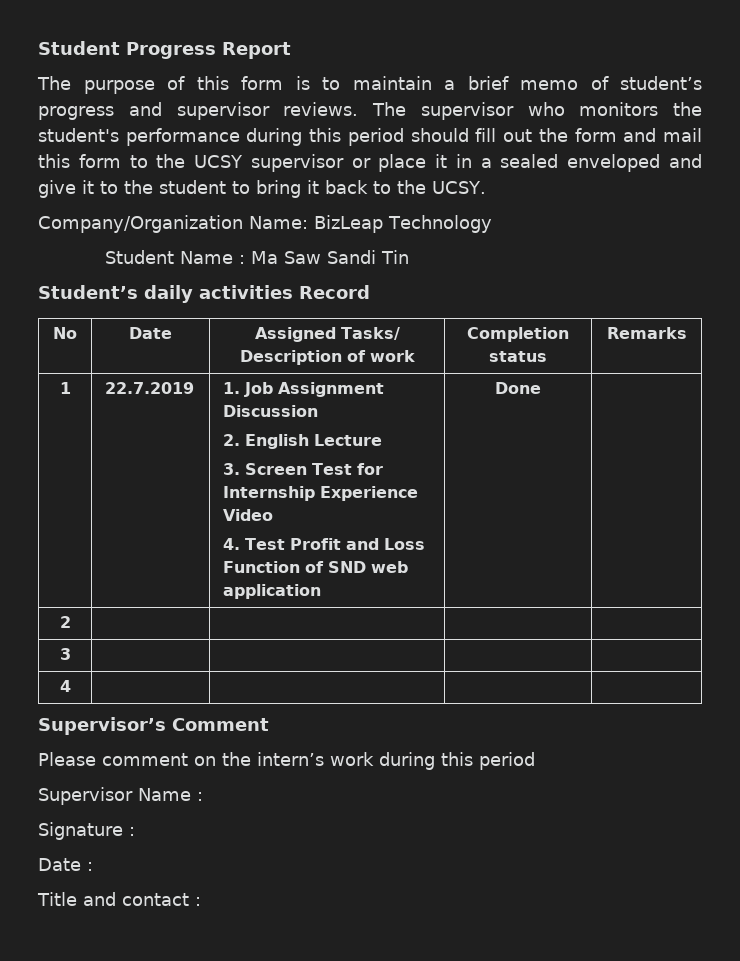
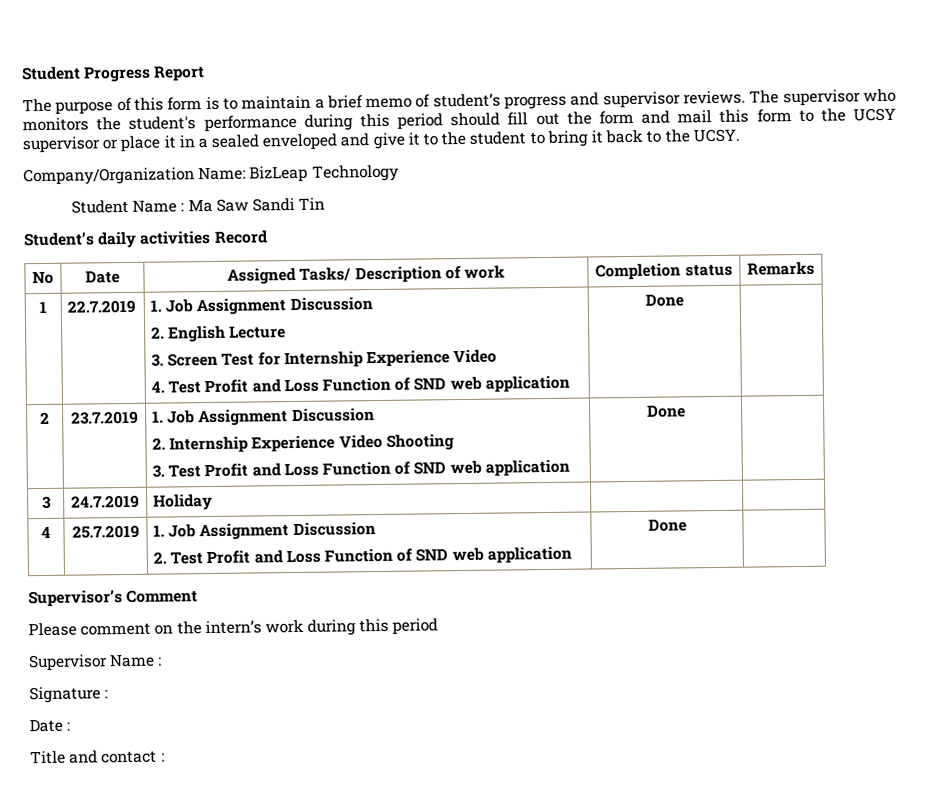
(71, 622) | | -> [70,410,139,425] [152,408,375,427] [152,434,454,454] [152,459,570,478] [646,404,686,418] 23.7.2019 | 1. Job Assignment Discussion // 2. Internship Experience Video Shooting // 3. Test Profit and Loss Function of SND web application | Done
(71, 654) | -> [71,494,140,509] [153,493,214,511] 24.7.2019 | Holiday
(71, 686) | | -> [71,524,140,539] [153,522,376,541] [153,546,572,565] [647,518,687,532] 25.7.2019 | 1. Job Assignment Discussion // 2. Test Profit and Loss Function of SND web application | Done

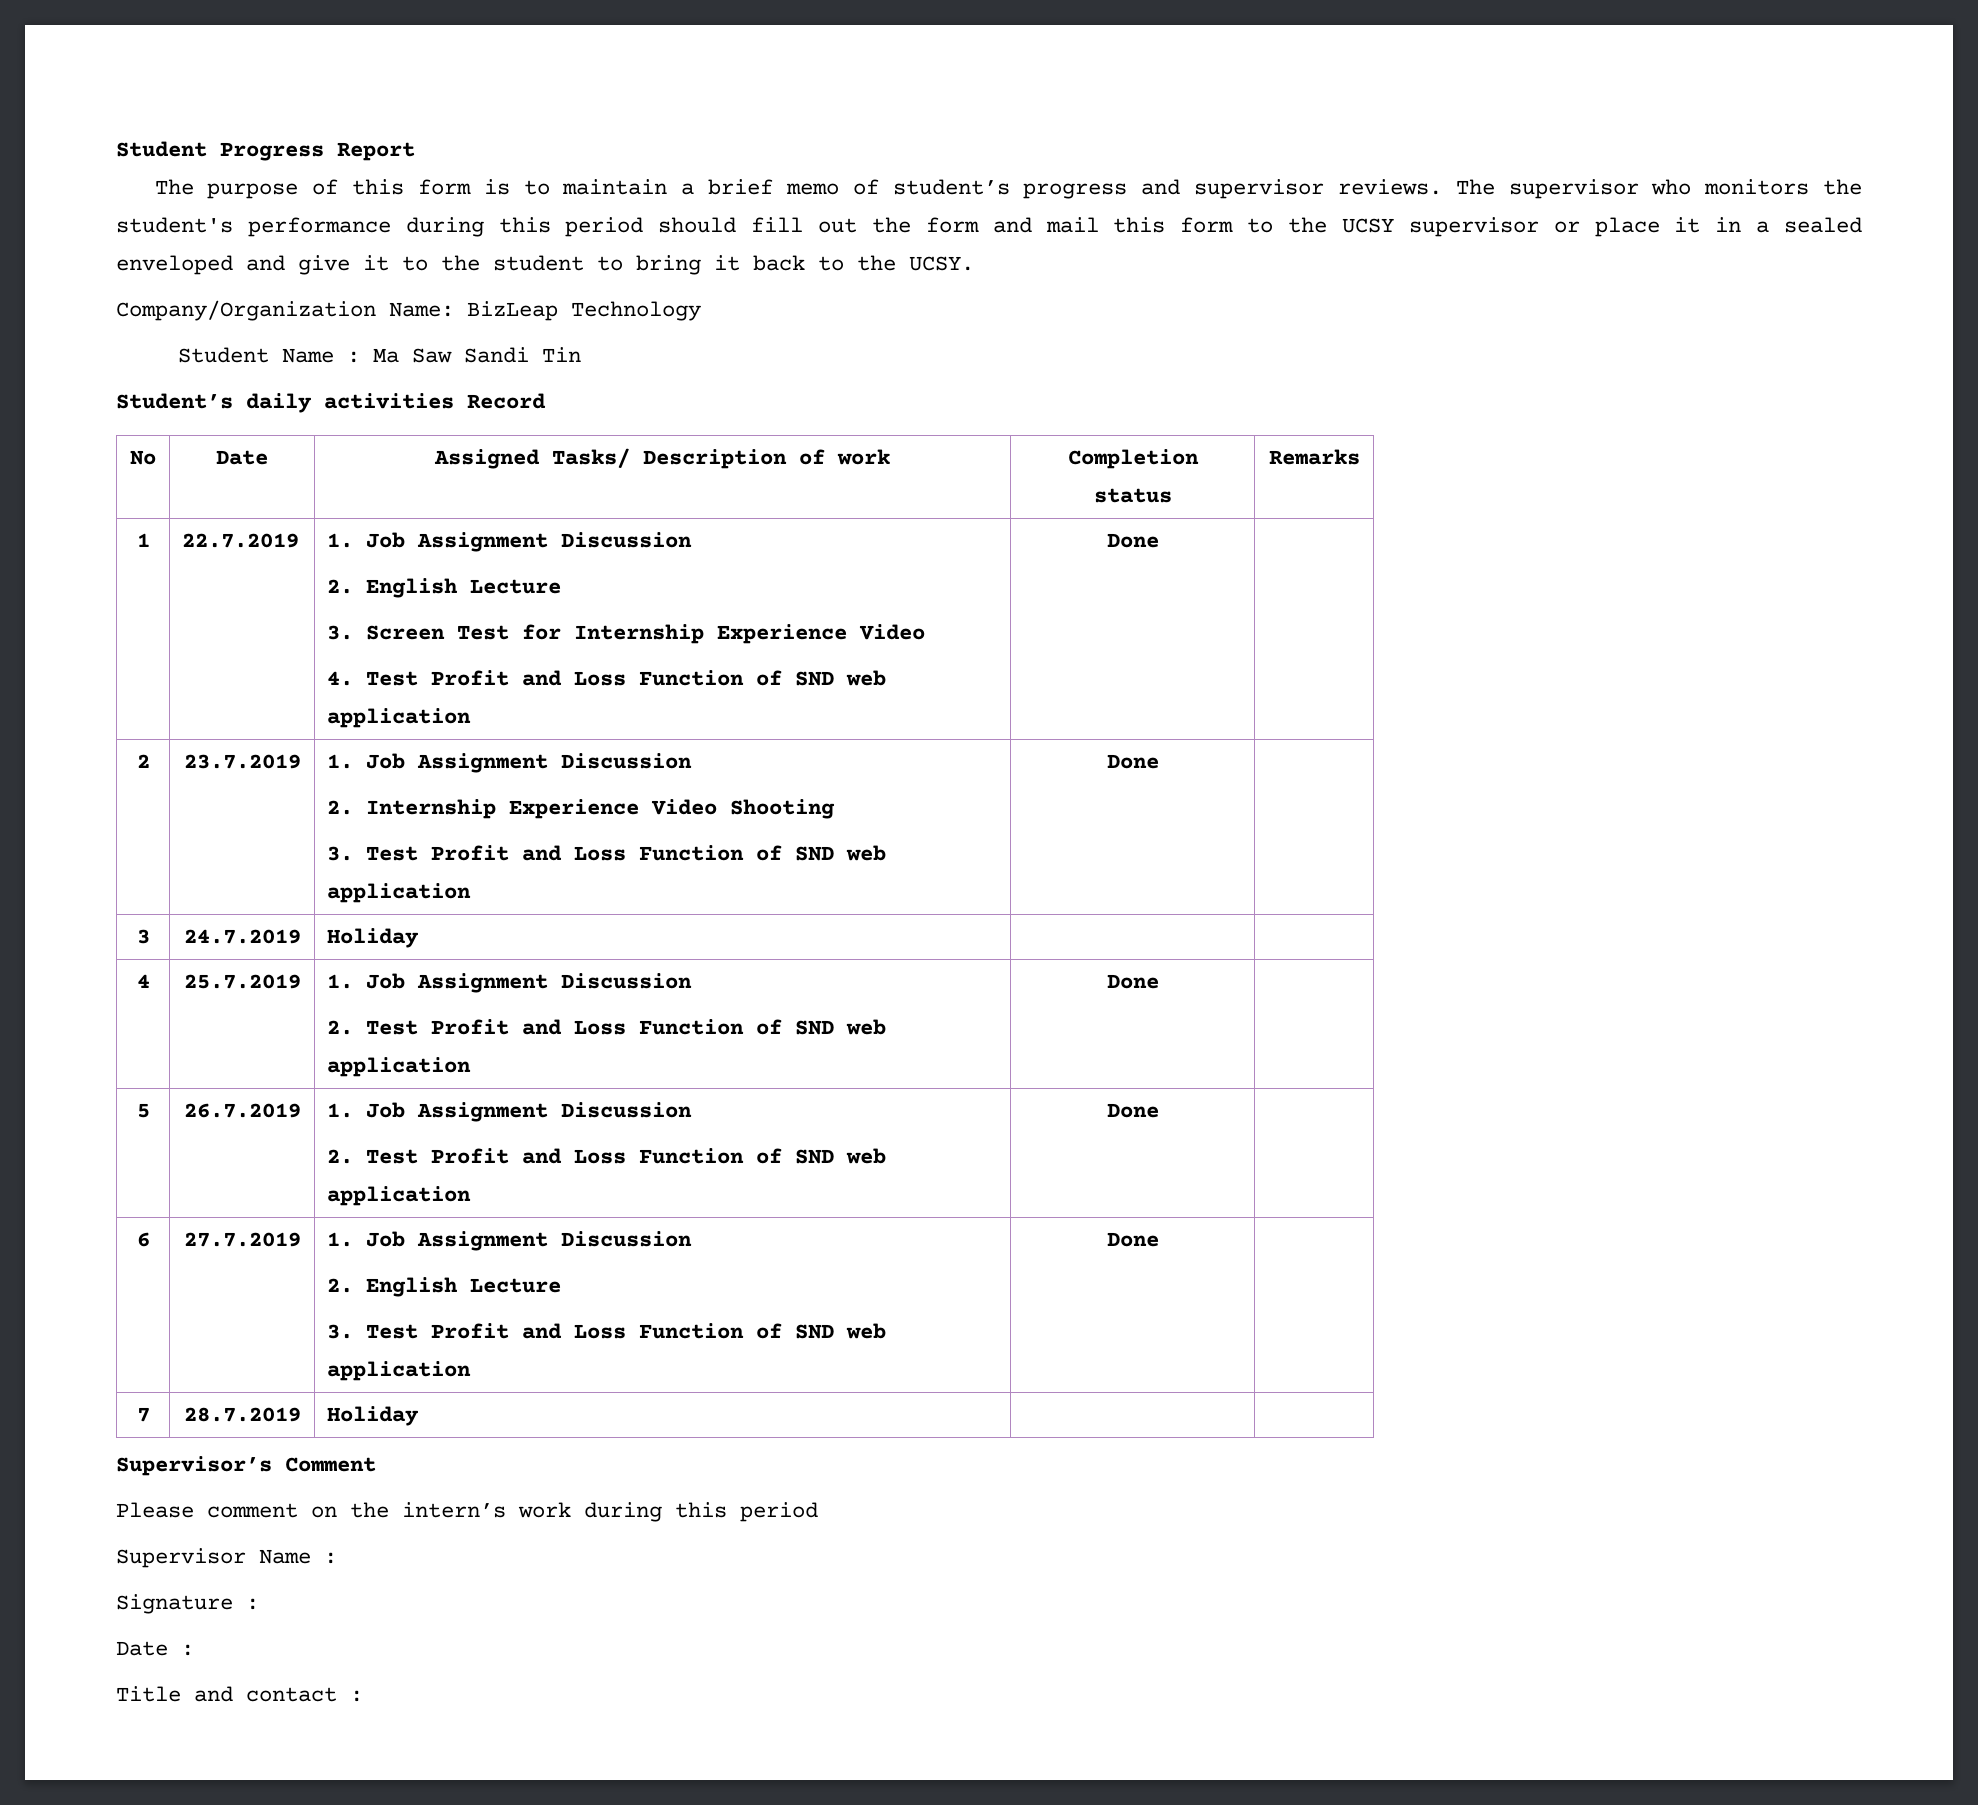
(687, 525) none -> [136,1103,150,1118] [183,1103,301,1118] [327,1102,693,1122] [327,1148,887,1164] [327,1186,472,1206] [1106,1103,1159,1118] [136,1232,150,1247] [183,1232,301,1247] [327,1231,693,1251] [327,1277,562,1297] [327,1323,887,1339] [327,1361,472,1381] [1106,1232,1159,1247] [136,1407,150,1422] [183,1407,301,1422] [327,1406,420,1426] // 5 | 26.7.2019 | 1. Job Assignment Discussion // 2. Test Profit and Loss Function of SND web application | Done | // 6 | 27.7.2019 | 1. Job Assignment Discussion // 2. English Lecture // 3. Test Profit and Loss Function of SND web application | Done | // 7 | 28.7.2019 | Holiday | |

